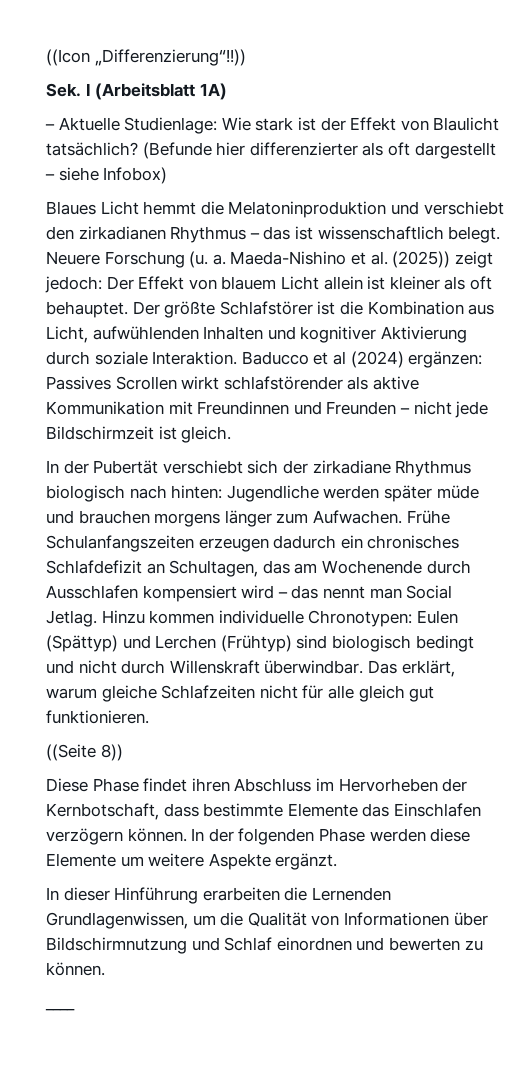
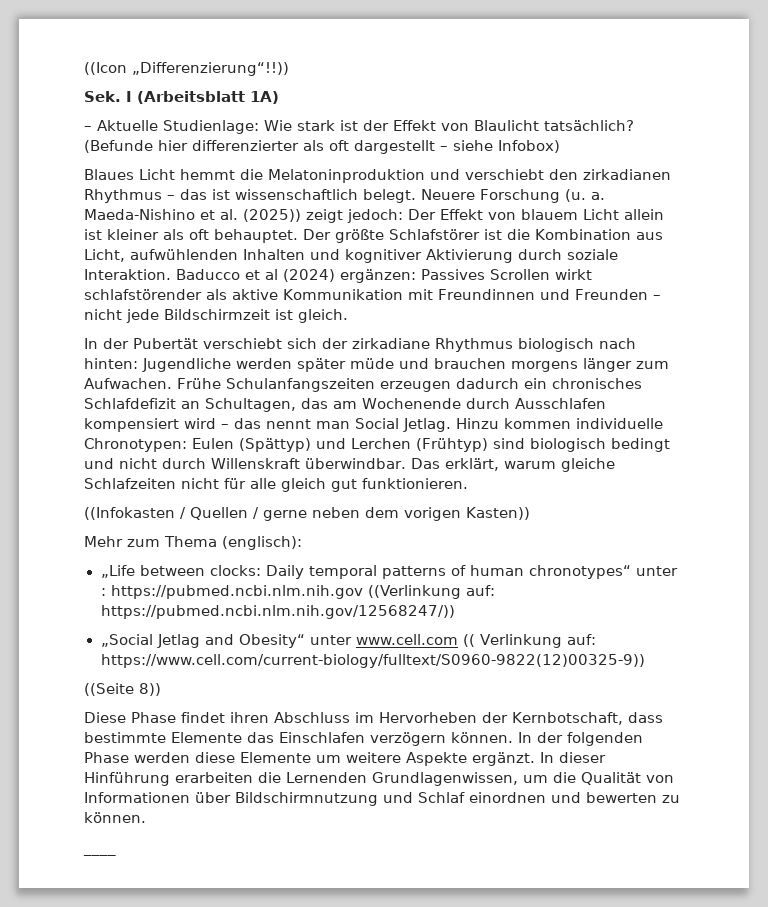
(149, 717) none -> [84,507,530,521] [84,536,302,550] [100,565,678,579] [100,585,496,599] [100,605,455,619] [100,634,597,648] [100,654,646,668] // ((Infokasten / Quellen / gerne neben dem vorigen Kasten)) // Mehr zum Thema (englisch): // „Life between clocks: Daily temporal patterns of human chronotypes“ unter : https://pubmed.ncbi.nlm.nih.gov ((Verlinkung auf: https://pubmed.ncbi.nlm.nih.gov/12568247/)) // „Social Jetlag and Obesity“ unter www.cell.com (( Verlinkung auf: https://www.cell.com/current-biology/fulltext/S0960-9822(12)00325-9))
(338, 861) // -> (535, 759) none

